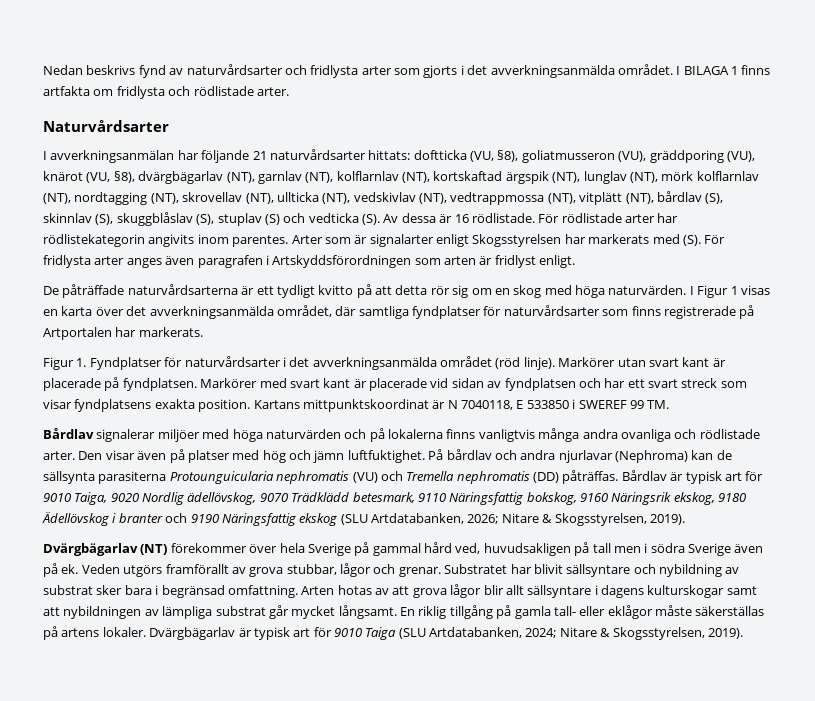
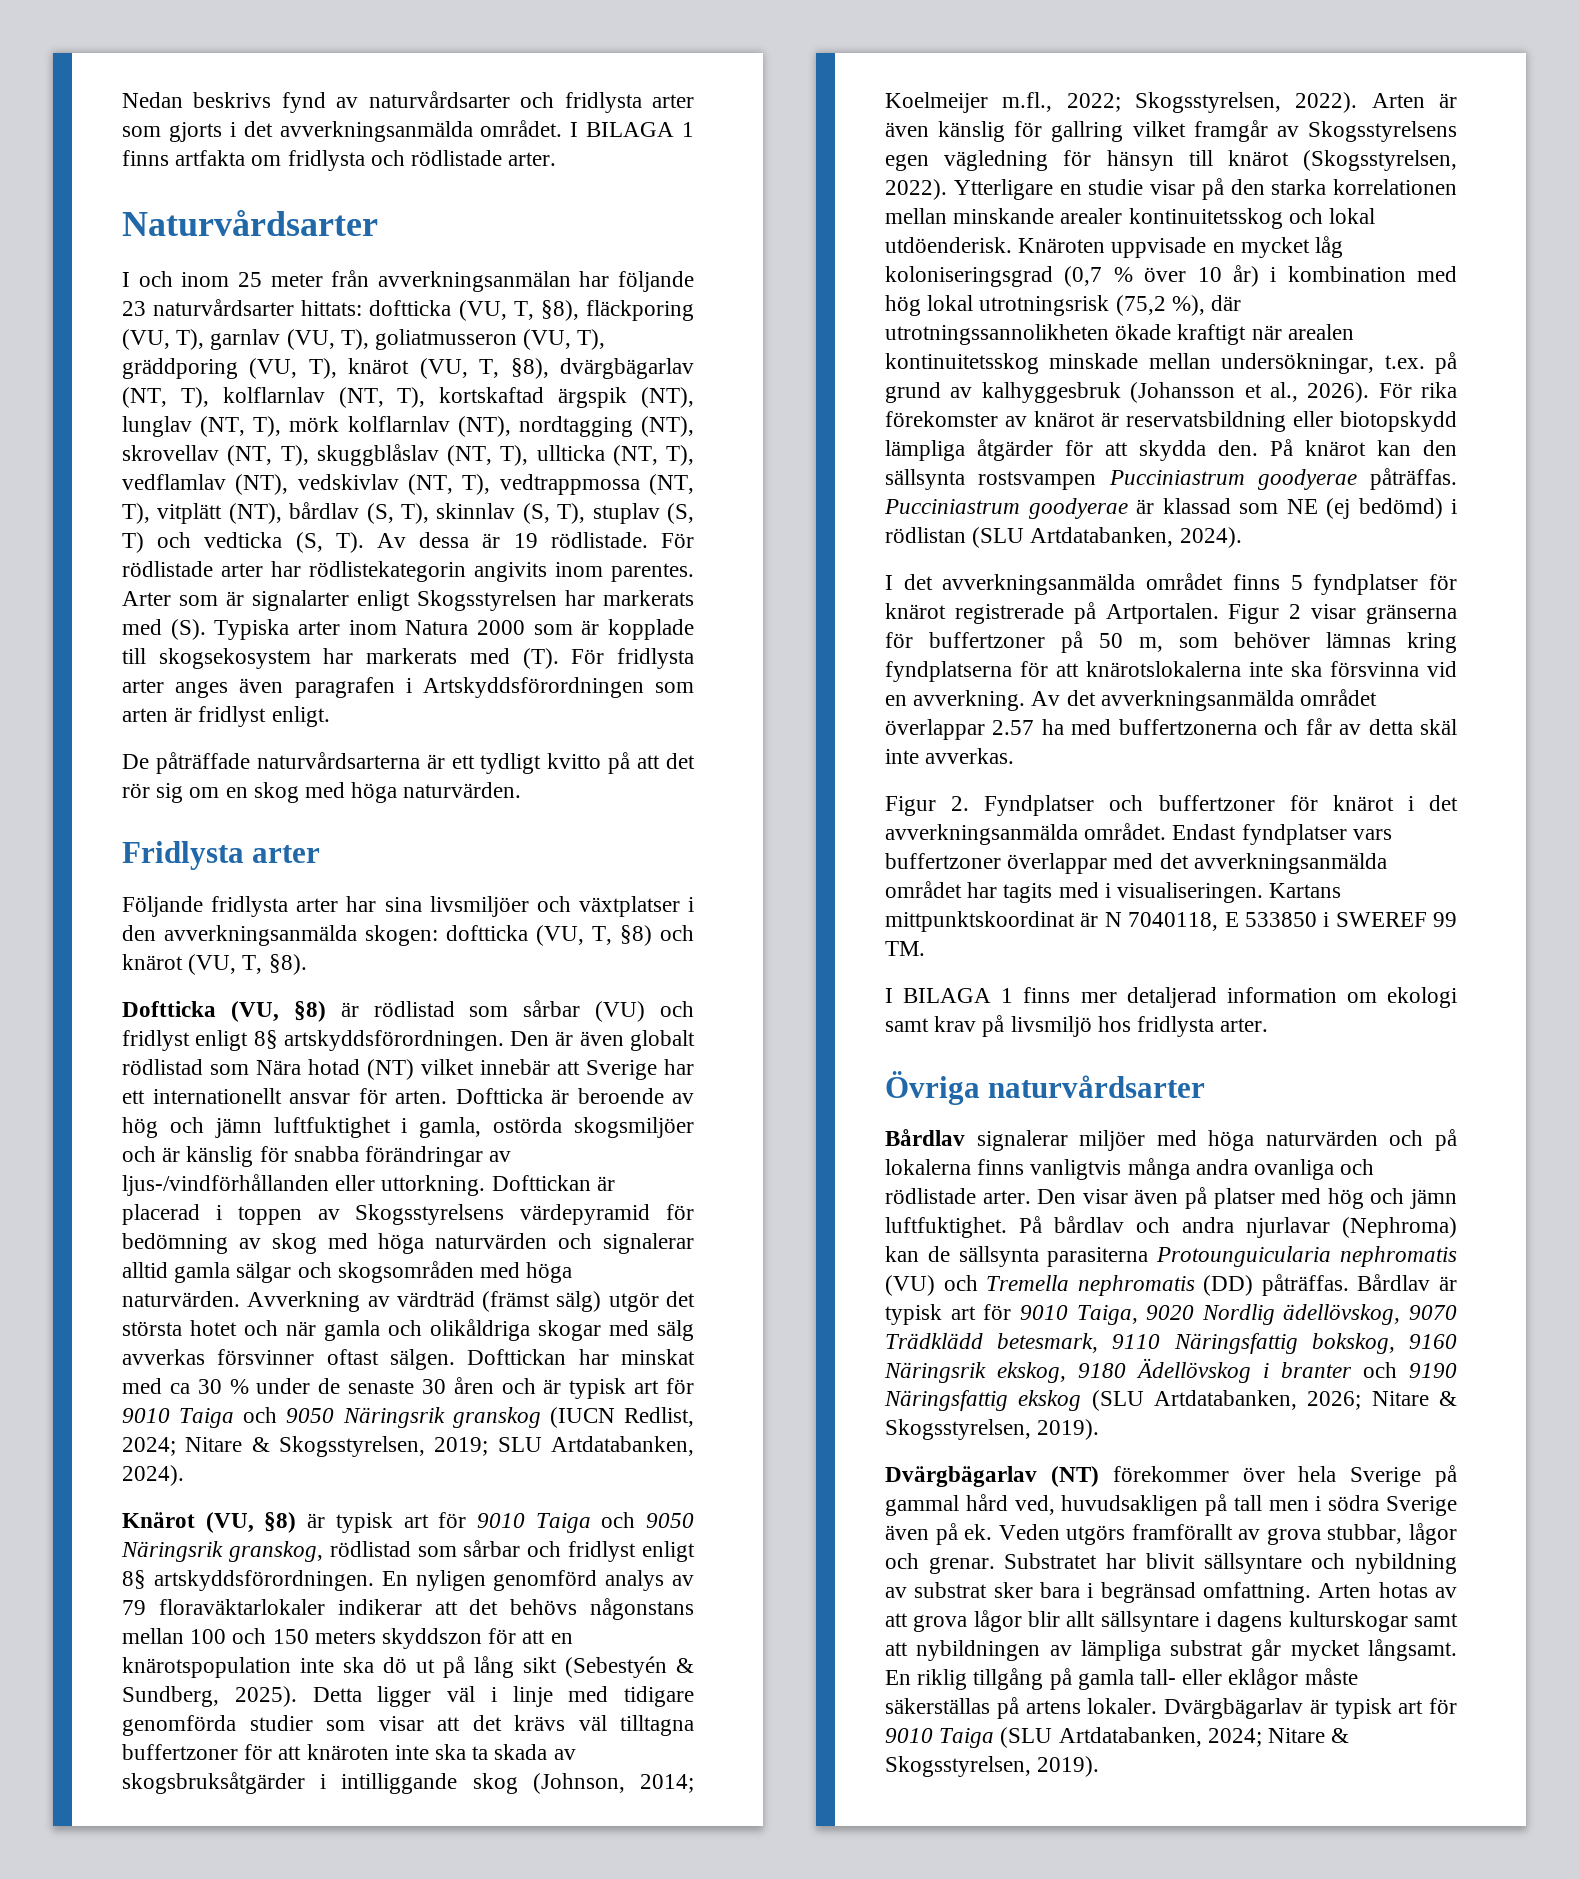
(47, 155) none -> [138,270,370,287] och inom 25 meter från
[252,151,267,160] 21 -> [122,301,146,316] 23
[497,150,755,163] [43,171,111,183] §8), goliatmusseron (VU), gräddporing (VU), knärot (VU, -> [513,300,695,321] [122,329,606,350] [122,358,500,379] T, §8), fläckporing (VU, T), garnlav (VU, T), goliatmusseron (VU, T), gräddporing (VU, T), knärot (VU, T,
[226,171,430,184] (NT), garnlav (NT), kolflarnlav (NT), -> [122,387,426,408] (NT, T), kolflarnlav (NT, T),
[629,172,658,183] (NT), -> [200,416,282,437] (NT, T),
[245,191,724,205] [43,212,380,226] (NT), ullticka (NT), vedskivlav (NT), vedtrappmossa (NT), vitplätt (NT), bårdlav (S), skinnlav (S), skuggblåslav (S), stuplav (S) och vedticka (S). -> [227,444,694,466] [122,474,694,495] [122,502,694,524] [122,532,364,553] (NT, T), skuggblåslav (NT, T), ullticka (NT, T), vedflamlav (NT), vedskivlav (NT, T), vedtrappmossa (NT, T), vitplätt (NT), bårdlav (S, T), skinnlav (S, T), stuplav (S, T) och vedticka (S, T).
[454,214,469,223] 16 -> [513,533,538,548] 19
(701, 240) none -> [214,619,694,640] [122,648,559,669] Typiska arter inom Natura 2000 som är kopplade till skogsekosystem har markerats med (T).
[395,285,428,295] detta -> [666,753,696,769] det
[689,285,770,298] [43,305,755,319] [43,327,203,340] [43,356,726,370] [43,377,747,391] [43,399,251,412] I Figur 1 visas en karta över det avverkningsanmälda området, där samtliga fyndplatser för naturvårdsarter som finns registrerade på Artportalen har markerats. // Figur 1. Fyndplatser för naturvårdsarter i det avverkningsanmälda området (röd linje). Markörer utan svart kant är placerade på fyndplatsen. Markörer med svart kant är placerade vid sidan av fyndplatsen och har ett svart streck som visar fyndplatsens exakta position. -> [122,841,321,870] [122,896,694,917] [122,925,694,946] [122,954,307,975] [122,1000,694,1022] [122,1030,695,1051] [122,1059,694,1080] [122,1088,694,1104] [122,1117,694,1138] [122,1146,512,1167] [122,1174,615,1196] [122,1204,695,1225] [122,1233,694,1254] [122,1261,573,1283] [122,1291,695,1312] [122,1319,694,1341] [122,1349,695,1370] [122,1377,694,1399] [122,1407,694,1428] [122,1436,694,1457] [122,1465,184,1486] [122,1512,694,1533] [121,1540,695,1562] [122,1570,694,1591] [122,1598,694,1620] [122,1628,573,1649] [122,1656,694,1678] [122,1686,694,1707] [122,1715,694,1736] [122,1744,576,1760] [122,1772,694,1794] [885,92,1457,113] [885,120,1457,142] [885,150,1457,171] [885,178,1457,200] [885,208,1376,229] [885,236,1344,258] [885,265,1457,287] [885,295,1242,316] [885,324,1354,345] [885,352,1457,374] [885,382,1457,403] [885,411,1457,432] [885,439,1457,461] [885,468,1457,490] [884,498,1457,519] [885,527,1242,548] [885,573,1457,595] [885,602,1457,624] [885,631,1457,653] [885,661,1457,682] [885,689,1378,711] [885,718,1457,740] [885,748,1015,764] [885,795,1458,816] [885,823,1392,845] [885,853,1387,874] [885,881,1264,903] // Fridlysta arter // Följande fridlysta arter har sina livsmiljöer och växtplatser i den avverkningsanmälda skogen: doftticka (VU, T, §8) och knärot (VU, T, §8). // Doftticka (VU, §8) är rödlistad som sårbar (VU) och fridlyst enligt 8§ artskyddsförordningen. Den är även globalt rödlistad som Nära hotad (NT) vilket innebär att Sverige har ett internationellt ansvar för arten. Doftticka är beroende av hög och jämn luftfuktighet i gamla, ostörda skogsmiljöer och är känslig för snabba förändringar av ljus-/vindförhållanden eller uttorkning. Dofttickan är placerad i toppen av Skogsstyrelsens värdepyramid för bedömning av skog med höga naturvärden och signalerar alltid gamla sälgar och skogsområden med höga naturvärden. Avverkning av värdträd (främst sälg) utgör det största hotet och när gamla och olikåldriga skogar med sälg avverkas försvinner oftast sälgen. Dofttickan har minskat med ca 30 % under de senaste 30 åren och är typisk art för 9010 Taiga och 9050 Näringsrik granskog (IUCN Redlist, 2024; Nitare & Skogsstyrelsen, 2019; SLU Artdatabanken, 2024). // Knärot (VU, §8) är typisk art för 9010 Taiga och 9050 Näringsrik granskog, rödlistad som sårbar och fridlyst enligt 8§ artskyddsförordningen. En nyligen genomförd analys av 79 floraväktarlokaler indikerar att det behövs någonstans mellan 100 och 150 meters skyddszon för att en knärotspopulation inte ska dö ut på lång sikt (Sebestyén & Sundberg, 2025). Detta ligger väl i linje med tidigare genomförda studier som visar att det krävs väl tilltagna buffertzoner för att knäroten inte ska ta skada av skogsbruksåtgärder i intilliggande skog (Johnson, 2014; Koelmeijer m.fl., 2022; Skogsstyrelsen, 2022). Arten är även känslig för gallring vilket framgår av Skogsstyrelsens egen vägledning för hänsyn till knärot (Skogsstyrelsen, 2022). Ytterligare en studie visar på den starka korrelationen mellan minskande arealer kontinuitetsskog och lokal utdöenderisk. Knäroten uppvisade en mycket låg koloniseringsgrad (0,7 % över 10 år) i kombination med hög lokal utrotningsrisk (75,2 %), där utrotningssannolikheten ökade kraftigt när arealen kontinuitetsskog minskade mellan undersökningar, t.ex. på grund av kalhyggesbruk (Johansson et al., 2026). För rika förekomster av knärot är reservatsbildning eller biotopskydd lämpliga åtgärder för att skydda den. På knärot kan den sällsynta rostsvampen Pucciniastrum goodyerae påträffas. Pucciniastrum goodyerae är klassad som NE (ej bedömd) i rödlistan (SLU Artdatabanken, 2024). // I det avverkningsanmälda området finns 5 fyndplatser för knärot registrerade på Artportalen. Figur 2 visar gränserna för buffertzoner på 50 m, som behöver lämnas kring fyndplatserna för att knärotslokalerna inte ska försvinna vid en avverkning. Av det avverkningsanmälda området överlappar 2.57 ha med buffertzonerna och får av detta skäl inte avverkas. // Figur 2. Fyndplatser och buffertzoner för knärot i det avverkningsanmälda området. Endast fyndplatser vars buffertzoner överlappar med det avverkningsanmälda området har tagits med i visualiseringen.
(670, 404) none -> [885,987,1457,1008] [885,1015,1269,1037] [885,1071,1206,1105] // I BILAGA 1 finns mer detaljerad information om ekologi samt krav på livsmiljö hos fridlysta arter. // Övriga naturvårdsarter

